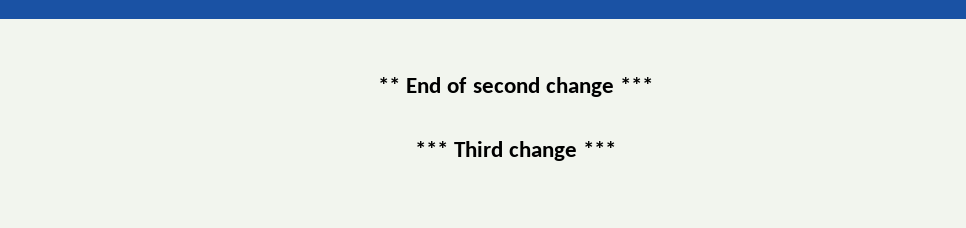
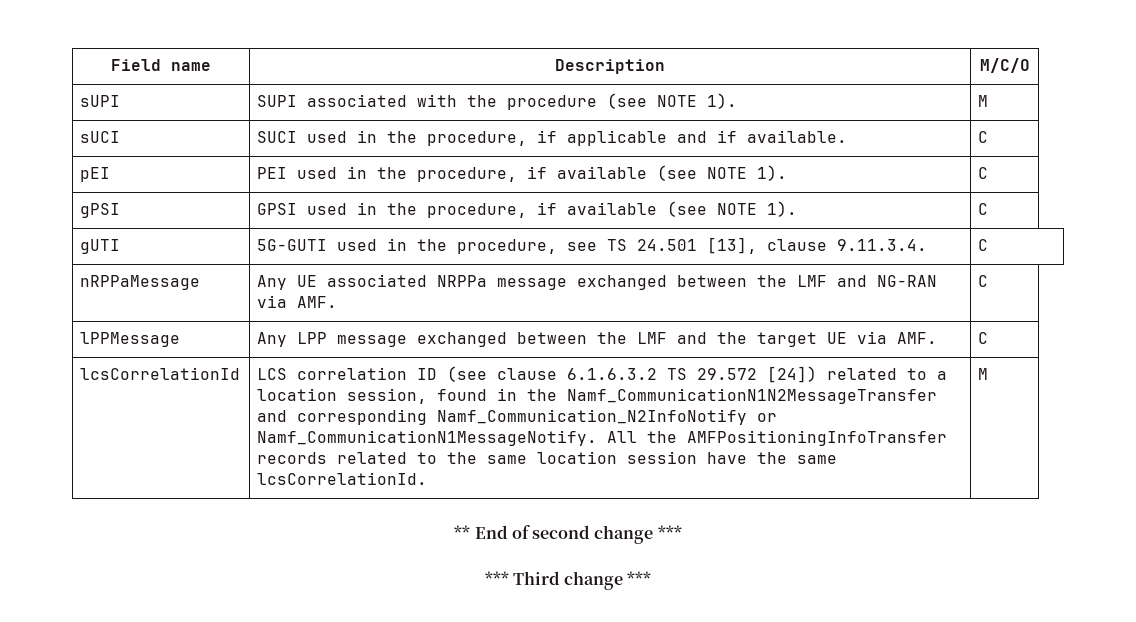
(377, 85) none -> [111,59,211,71] [555,59,665,74] [979,58,1030,73] [80,95,121,107] [257,93,738,110] [978,95,989,107] [80,131,121,143] [257,130,848,146] [978,131,989,143] [80,167,111,182] [257,165,788,182] [978,167,989,179] [80,203,121,218] [257,201,798,218] [978,203,989,215] [80,239,121,254] [257,237,928,254] [978,239,989,251] [80,275,201,290] [257,274,938,290] [257,295,338,308] [978,275,989,287] [80,332,181,347] [257,331,938,347] [978,332,989,344] [80,367,241,380] [257,366,948,383] [257,388,938,404] [257,409,778,425] [257,430,948,446] [257,451,838,464] [257,472,428,485] [978,368,989,380] Field name | Description | M/C/O // sUPI | SUPI associated with the procedure (see NOTE 1). | M // sUCI | SUCI used in the procedure, if applicable and if available. | C // pEI | PEI used in the procedure, if available (see NOTE 1). | C // gPSI | GPSI used in the procedure, if available (see NOTE 1). | C // gUTI | 5G-GUTI used in the procedure, see TS 24.501 [13], clause 9.11.3.4. | C // nRPPaMessage | Any UE associated NRPPa message exchanged between the LMF and NG-RAN via AMF. | C // lPPMessage | Any LPP message exchanged between the LMF and the target UE via AMF. | C // lcsCorrelationId | LCS correlation ID (see clause 6.1.6.3.2 TS 29.572 [24]) related to a location session, found in the Namf_CommunicationN1N2MessageTransfer and corresponding Namf_Communication_N2InfoNotify or Namf_CommunicationN1MessageNotify. All the AMFPositioningInfoTransfer records related to the same location session have the same lcsCorrelationId. | M //

